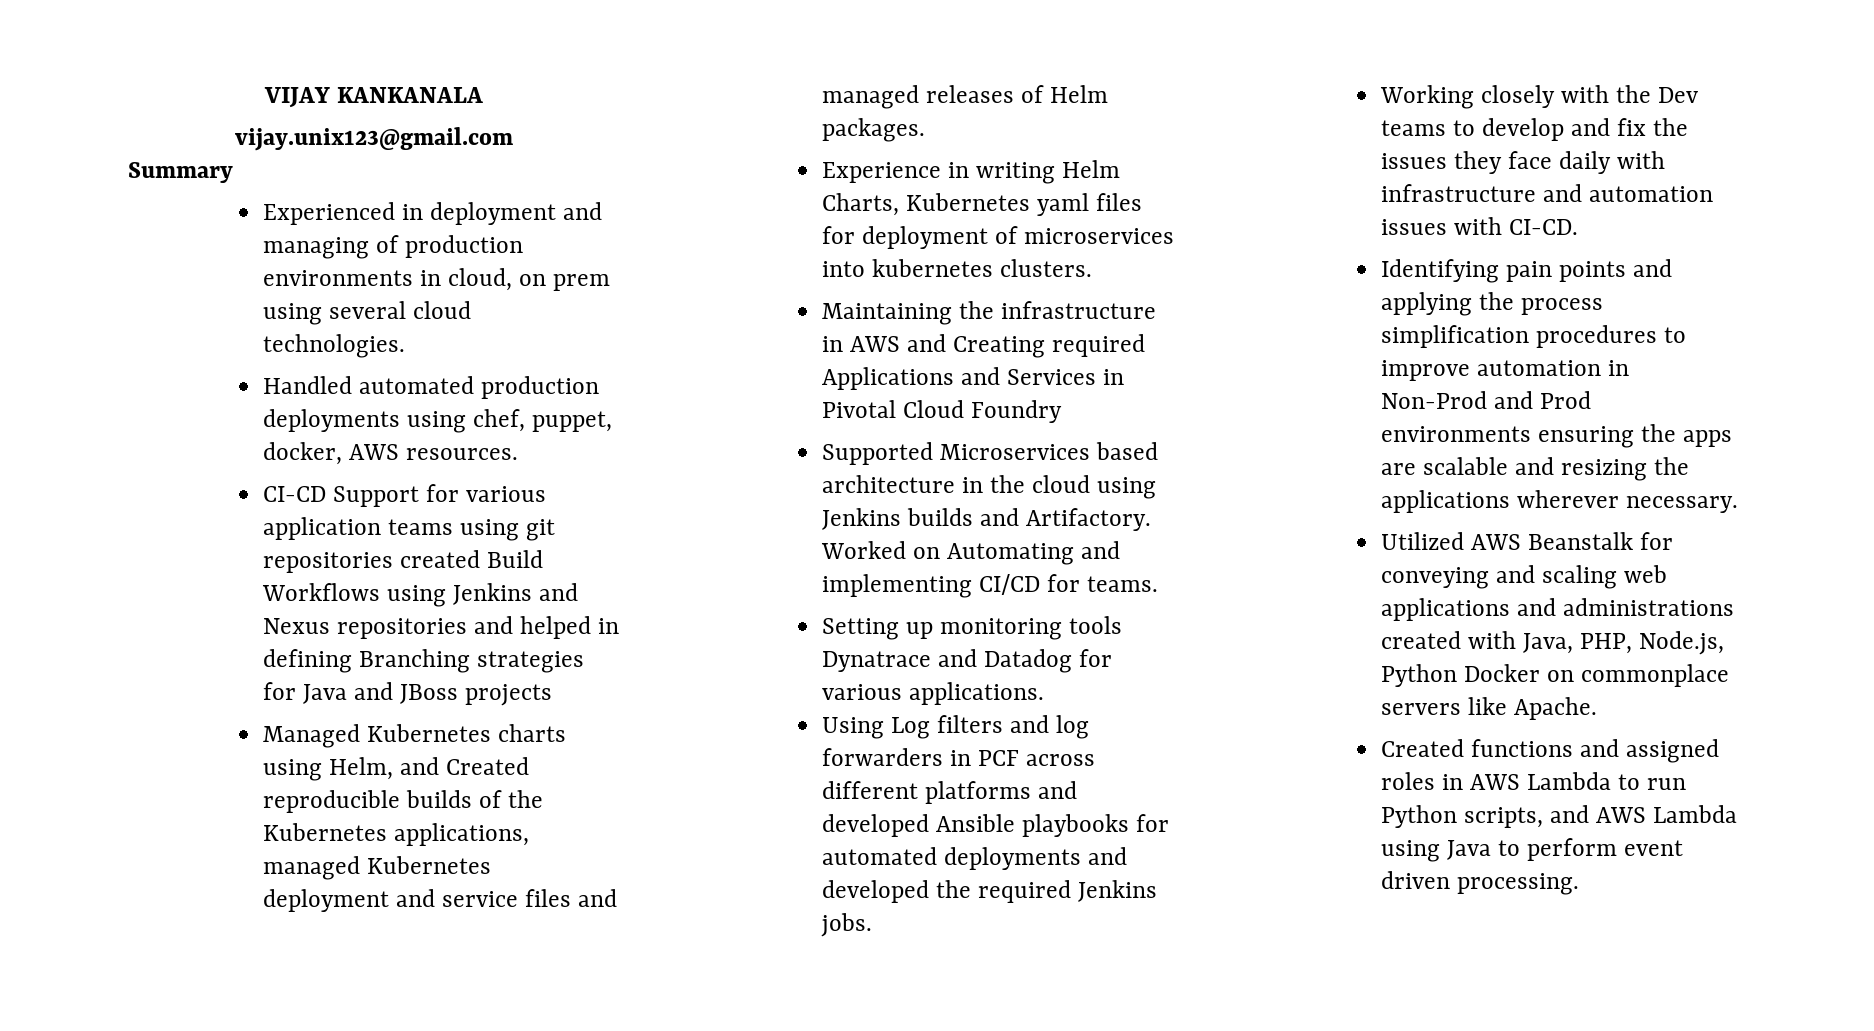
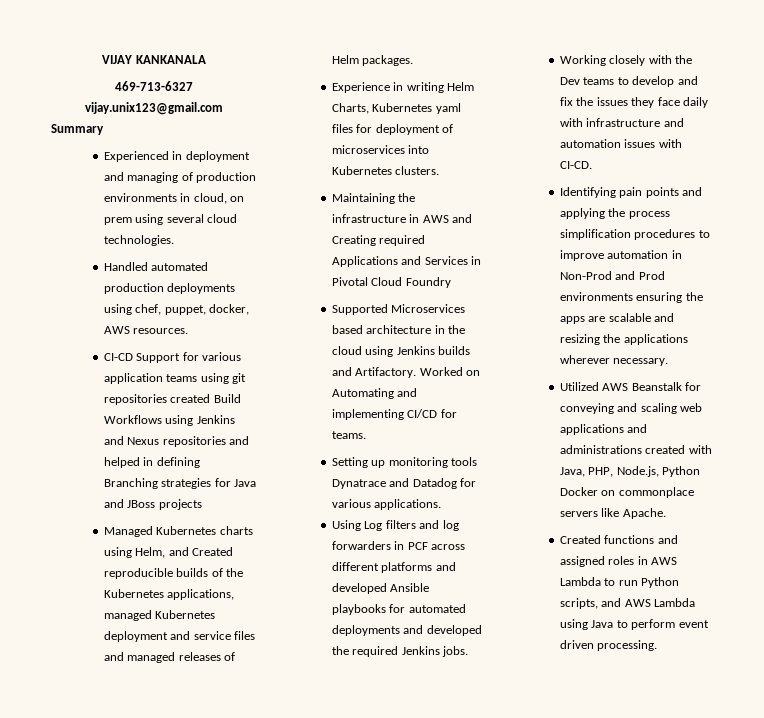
(484, 95) none -> [115,81,193,91] 469-713-6327
[871,259,993,277] kubernetes -> [332,166,393,175] Kubernetes

